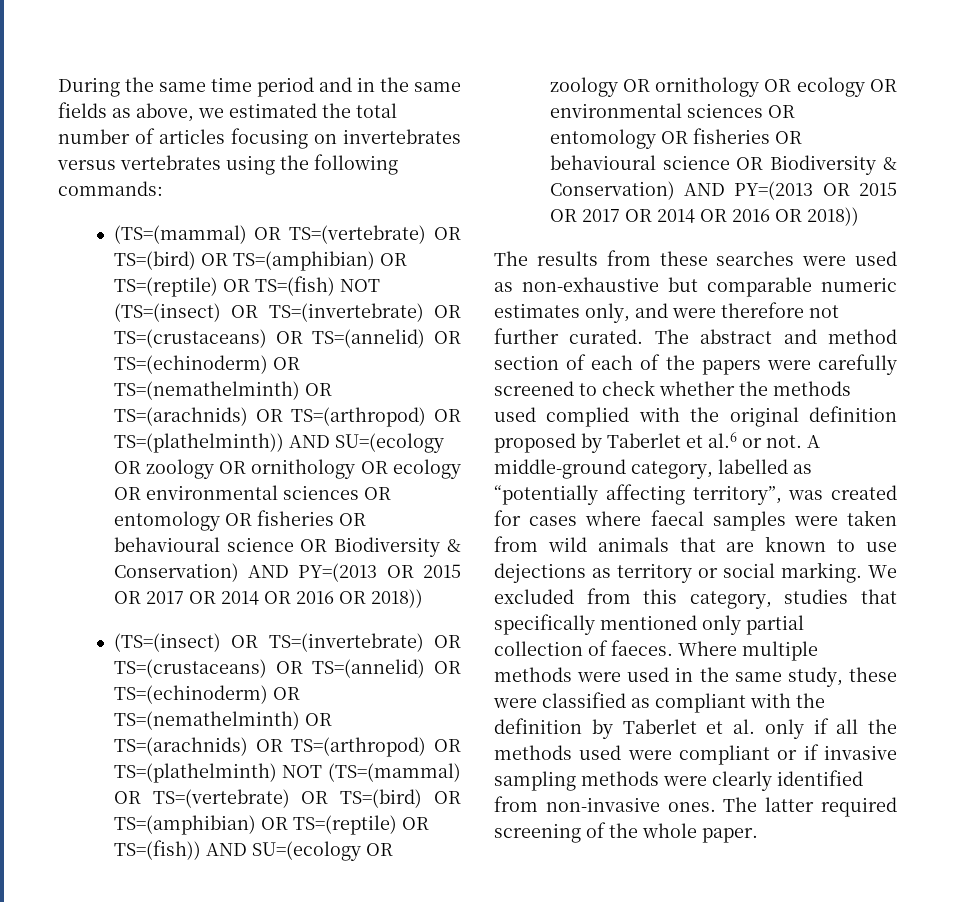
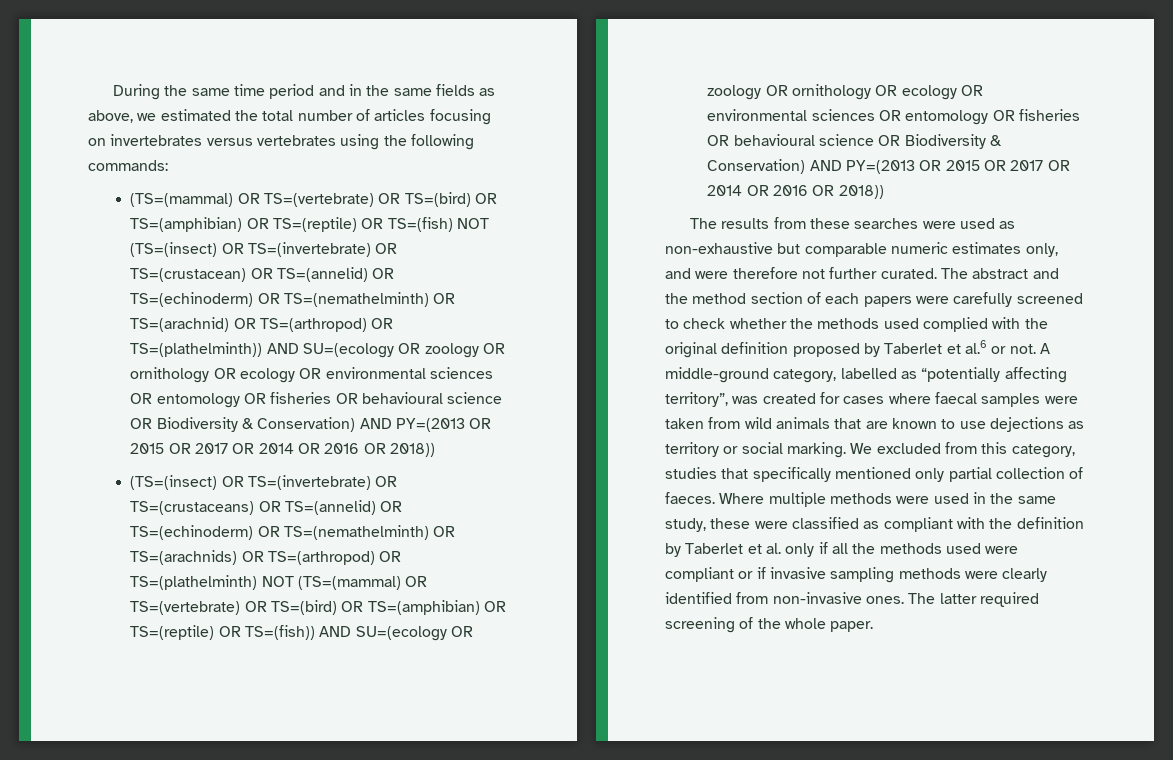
[113,329,461,348] [113,355,300,374] [113,381,332,400] [113,407,248,426] TS=(crustaceans) OR TS=(annelid) OR TS=(echinoderm) OR TS=(nemathelminth) OR TS=(arachnids) -> [130,267,395,282] [130,292,456,307] [130,317,230,332] TS=(crustacean) OR TS=(annelid) OR TS=(echinoderm) OR TS=(nemathelminth) OR TS=(arachnid)
(817, 336) none -> [665,293,688,304] the
[640,354,695,370] of the -> (860, 298) none

